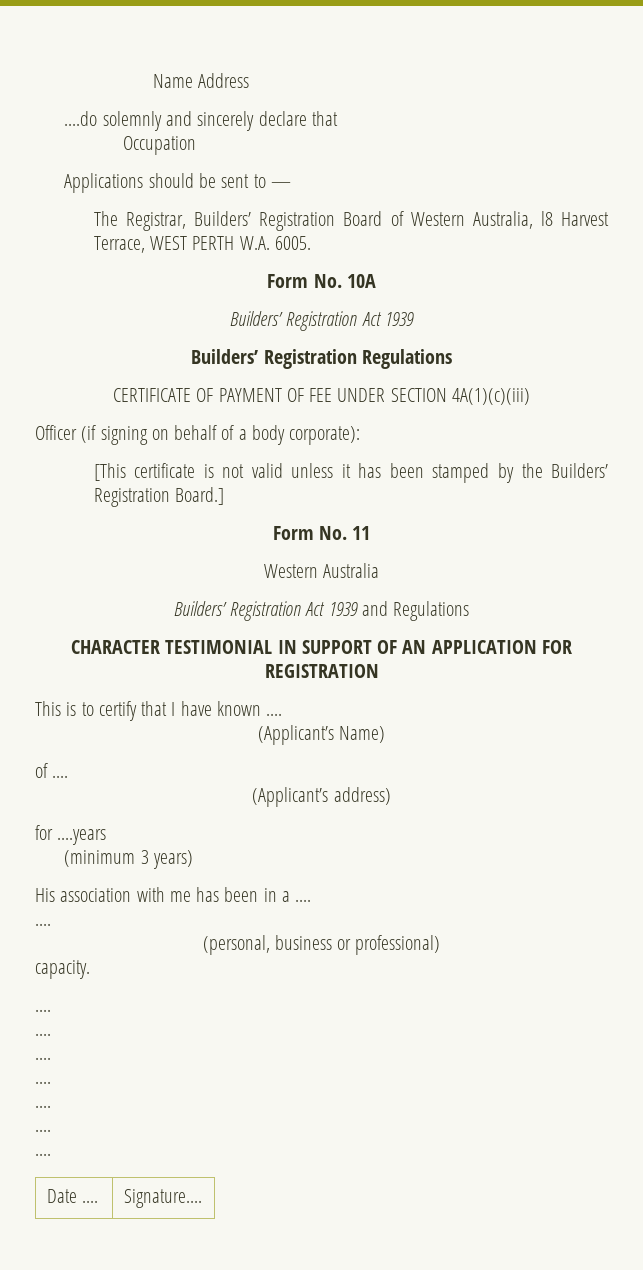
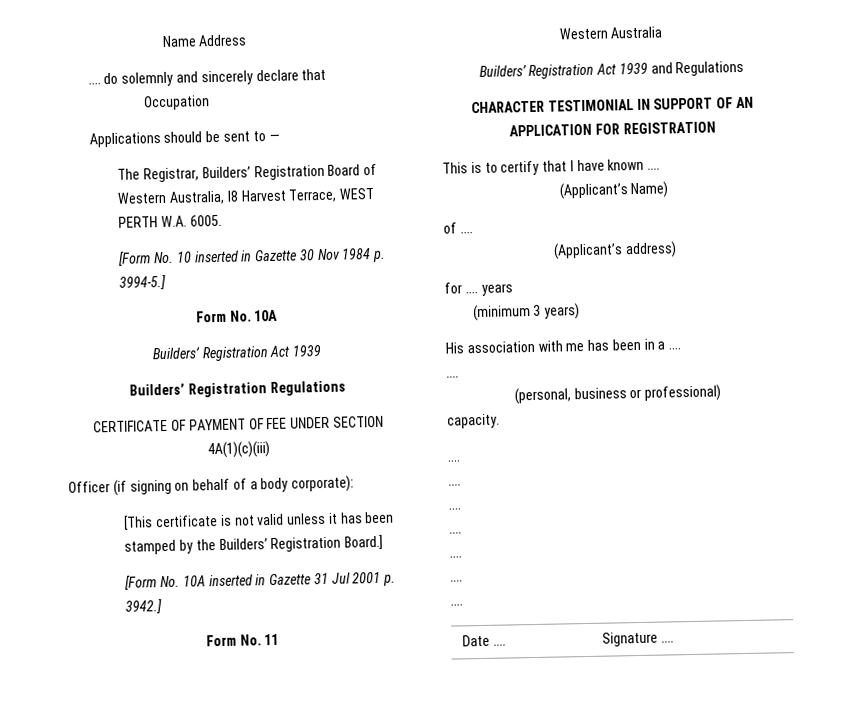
[64,111,98,126] ....do -> [87,72,119,85] .... do
(311, 243) none -> [117,248,387,267] [119,274,167,291] // [Form No. 10 inserted in Gazette 30 Nov 1984 p. 3994-5.]
(225, 496) none -> [124,571,397,591] [125,599,163,615] // [Form No. 10A inserted in Gazette 31 Jul 2001 p. 3942.]
[57,829,107,845] ....years -> [464,283,513,296] .... years
[123,1189,202,1208] Signature.... -> [601,631,674,647] Signature ....

